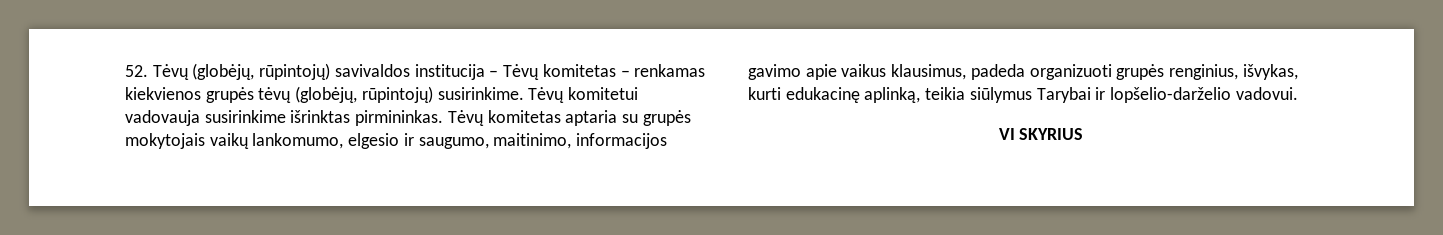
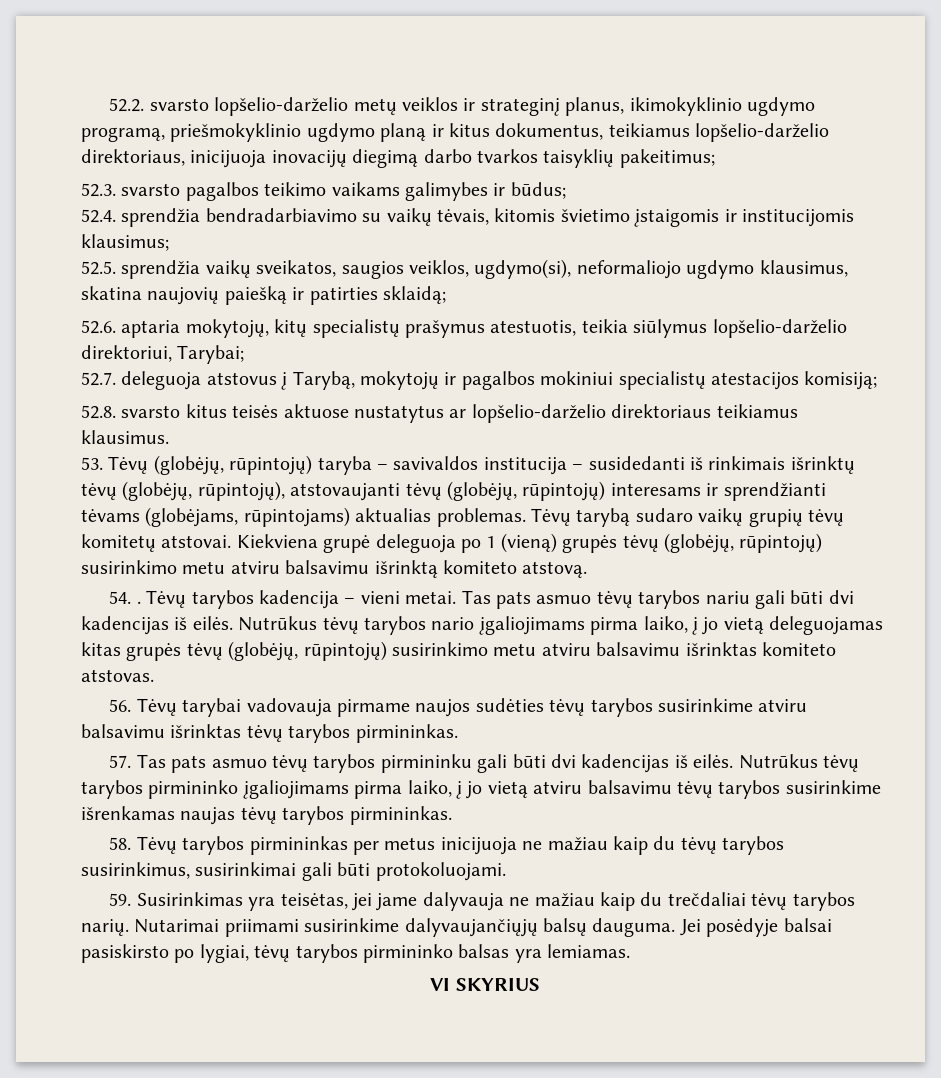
[125,65,148,77] 52. -> [109,97,816,116] [81,123,830,142] [81,149,715,168] [81,182,566,201] [81,208,854,227] [81,234,169,251] [81,259,848,279] [81,286,446,305] [81,319,847,338] [81,345,245,364] [81,371,878,390] [81,404,798,423] [81,430,169,444] [81,457,103,470] 52.2. svarsto lopšelio-darželio metų veiklos ir strateginį planus, ikimokyklinio ugdymo programą, priešmokyklinio ugdymo planą ir kitus dokumentus, teikiamus lopšelio-darželio direktoriaus, inicijuoja inovacijų diegimą darbo tvarkos taisyklių pakeitimus; // 52.3. svarsto pagalbos teikimo vaikams galimybes ir būdus; // 52.4. sprendžia bendradarbiavimo su vaikų tėvais, kitomis švietimo įstaigomis ir institucijomis klausimus; // 52.5. sprendžia vaikų sveikatos, saugios veiklos, ugdymo(si), neformaliojo ugdymo klausimus, skatina naujovių paiešką ir patirties sklaidą; // 52.6. aptaria mokytojų, kitų specialistų prašymus atestuotis, teikia siūlymus lopšelio-darželio direktoriui, Tarybai; // 52.7. deleguoja atstovus į Tarybą, mokytojų ir pagalbos mokiniui specialistų atestacijos komisiją; // 52.8. svarsto kitus teisės aktuose nustatytus ar lopšelio-darželio direktoriaus teikiamus klausimus. // 53.
(331, 71) none -> [317,456,388,475] taryba –
[503,64,706,80] [125,86,639,103] [125,110,691,126] [125,133,668,149] [748,64,1298,80] [748,87,1298,103] Tėvų komitetas – renkamas kiekvienos grupės tėvų (globėjų, rūpintojų) susirinkime. Tėvų komitetui vadovauja susirinkime išrinktas pirmininkas. Tėvų komitetas aptaria su grupės mokytojais vaikų lankomumo, elgesio ir saugumo, maitinimo, informacijos gavimo apie vaikus klausimus, padeda organizuoti grupės renginius, išvykas, kurti edukacinę aplinką, teikia siūlymus Tarybai ir lopšelio-darželio vadovui. -> [588,456,855,474] [81,481,826,501] [81,507,844,527] [81,533,823,553] [81,560,588,578] [109,590,854,609] [81,616,884,635] [81,641,836,661] [81,669,154,682] [109,698,808,717] [81,724,458,743] [109,754,860,773] [81,780,881,799] [81,806,452,825] [109,836,785,855] [81,862,506,881] [109,892,855,911] [81,918,832,937] [81,944,631,963] susidedanti iš rinkimais išrinktų tėvų (globėjų, rūpintojų), atstovaujanti tėvų (globėjų, rūpintojų) interesams ir sprendžianti tėvams (globėjams, rūpintojams) aktualias problemas. Tėvų tarybą sudaro vaikų grupių tėvų komitetų atstovai. Kiekviena grupė deleguoja po 1 (vieną) grupės tėvų (globėjų, rūpintojų) susirinkimo metu atviru balsavimu išrinktą komiteto atstovą. // 54. . Tėvų tarybos kadencija – vieni metai. Tas pats asmuo tėvų tarybos nariu gali būti dvi kadencijas iš eilės. Nutrūkus tėvų tarybos nario įgaliojimams pirma laiko, į jo vietą deleguojamas kitas grupės tėvų (globėjų, rūpintojų) susirinkimo metu atviru balsavimu išrinktas komiteto atstovas. // 56. Tėvų tarybai vadovauja pirmame naujos sudėties tėvų tarybos susirinkime atviru balsavimu išrinktas tėvų tarybos pirmininkas. // 57. Tas pats asmuo tėvų tarybos pirmininku gali būti dvi kadencijas iš eilės. Nutrūkus tėvų tarybos pirmininko įgaliojimams pirma laiko, į jo vietą atviru balsavimu tėvų tarybos susirinkime išrenkamas naujas tėvų tarybos pirmininkas. // 58. Tėvų tarybos pirmininkas per metus inicijuoja ne mažiau kaip du tėvų tarybos susirinkimus, susirinkimai gali būti protokoluojami. // 59. Susirinkimas yra teisėtas, jei jame dalyvauja ne mažiau kaip du trečdaliai tėvų tarybos narių. Nutarimai priimami susirinkime dalyvaujančiųjų balsų dauguma. Jei posėdyje balsai pasiskirsto po lygiai, tėvų tarybos pirmininko balsas yra lemiamas.

